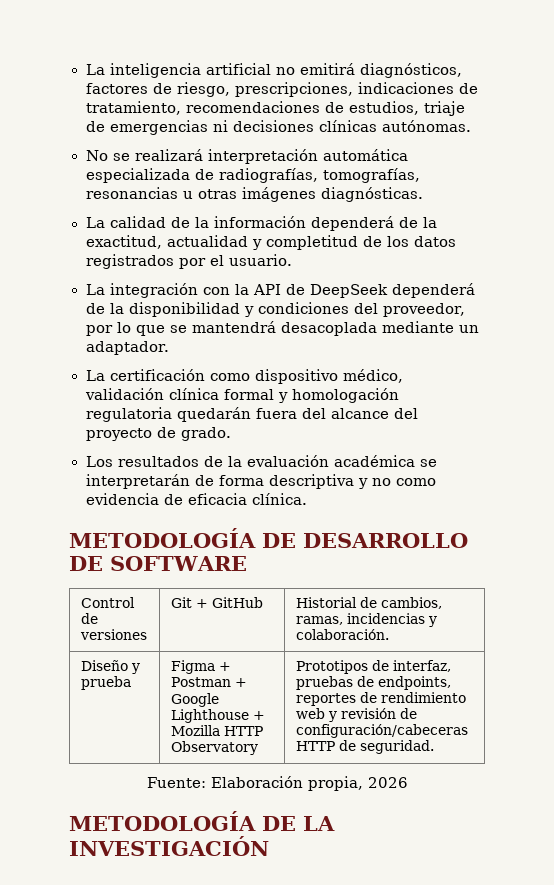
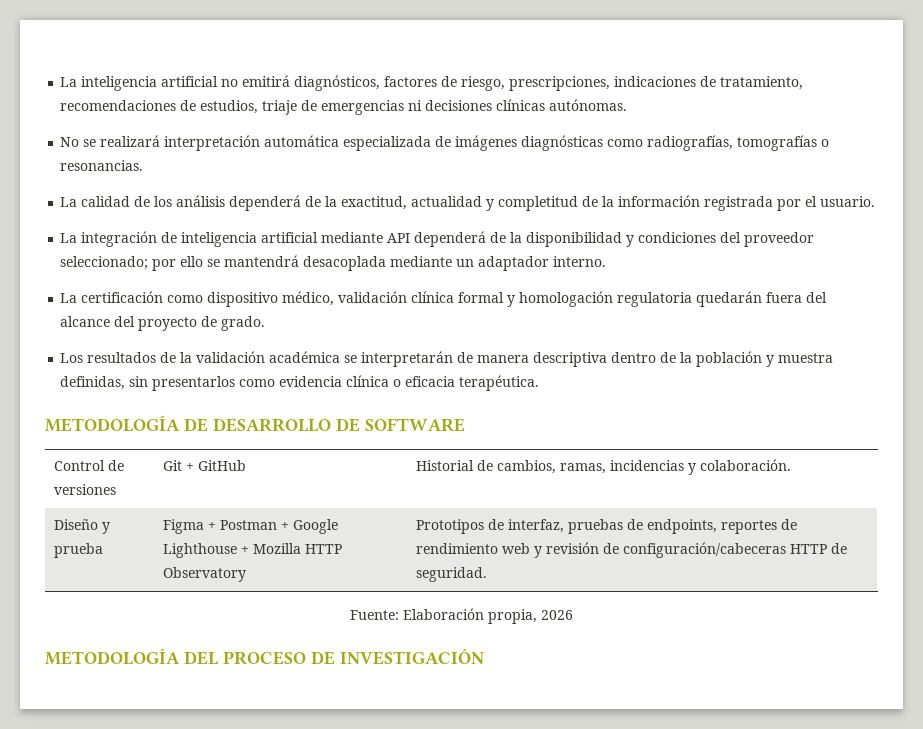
[218,168,420,183] [85,187,423,202] radiografías, tomografías, resonancias u otras imágenes diagnósticas. -> [455,135,830,151] [60,160,144,171] imágenes diagnósticas como radiografías, tomografías o resonancias.
[194,216,306,228] la información -> [154,195,226,207] los análisis
[386,236,456,247] [85,254,174,269] los datos registrados -> [602,195,774,211] la información registrada
[202,284,388,298] con la API de DeepSeek -> [161,232,411,247] de inteligencia artificial mediante API
[382,303,466,317] [85,322,165,336] proveedor, por lo que -> [744,232,815,247] [60,256,204,271] proveedor seleccionado; por ello
[85,341,170,355] adaptador. -> [478,256,607,271] adaptador interno.
[246,455,329,467] evaluación -> [196,351,266,363] validación
[218,474,436,489] [85,493,307,505] forma descriptiva y no como evidencia de eficacia clínica. -> [477,351,834,367] [60,375,540,391] manera descriptiva dentro de la población y muestra definidas, sin presentarlos como evidencia clínica o eficacia terapéutica.
[262,816,335,831] DE LA -> [184,651,335,665] DEL PROCESO DE

